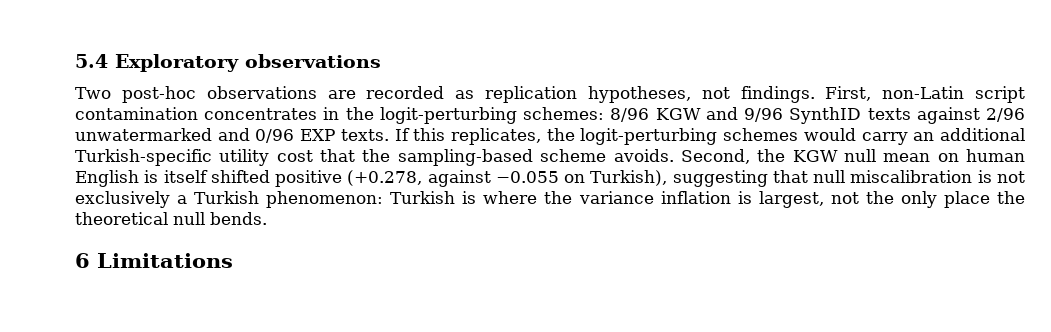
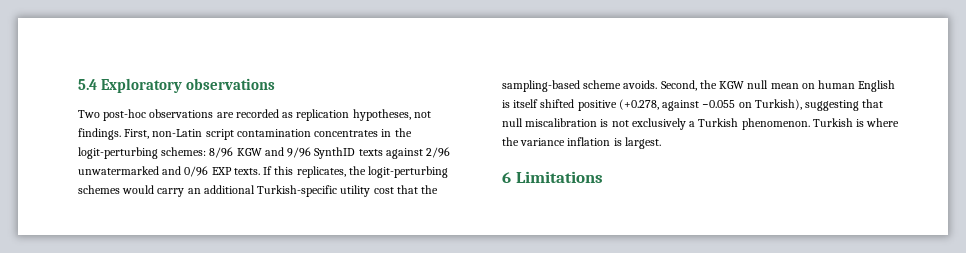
[266,191,384,208] phenomenon: -> [741,118,810,130] phenomenon.
[758,191,1025,208] [75,212,267,225] largest, not the only place the theoretical null bends. -> [624,137,661,149] largest.

